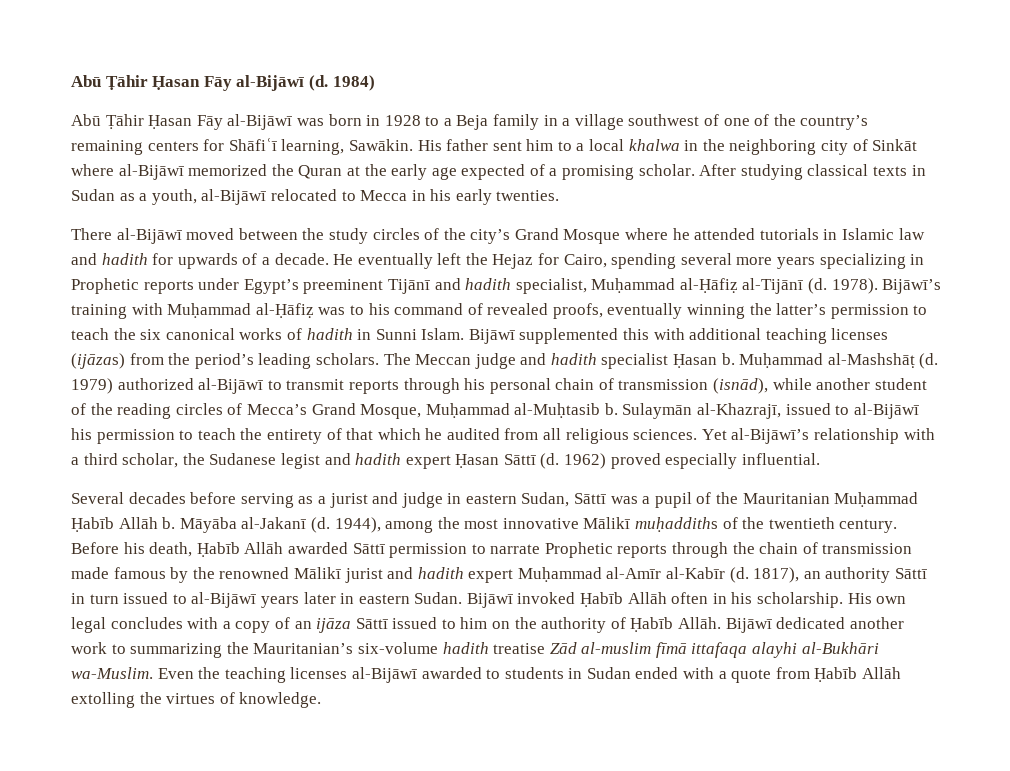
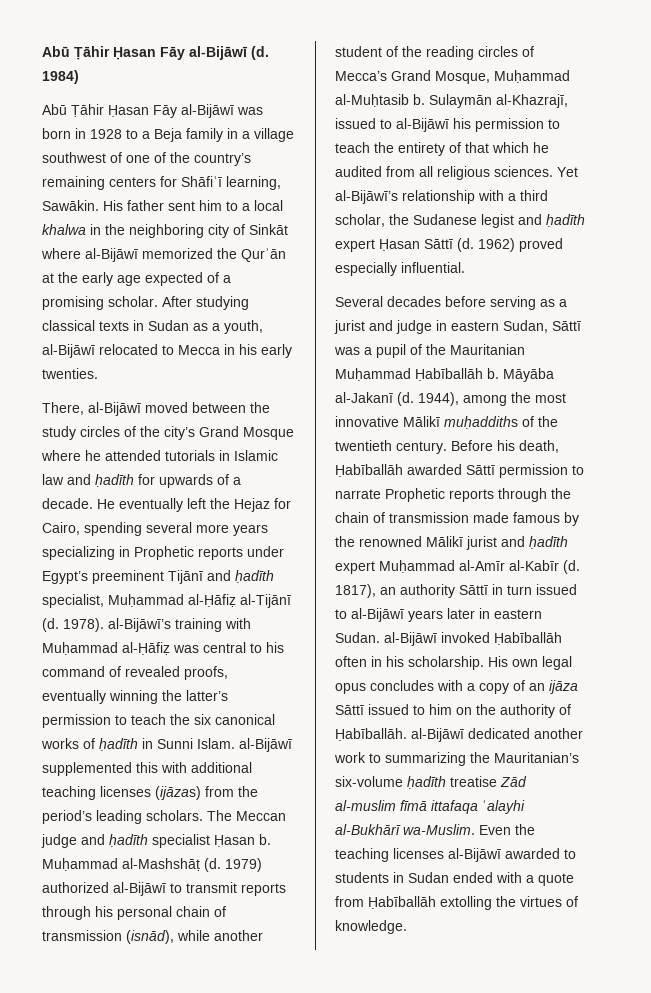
[298,165,343,179] Quran -> [241,248,286,262] Qurʾān
[71,228,112,240] There -> [42,402,84,415] There,
[101,253,148,265] hadith -> [95,474,134,487] ḥadīth
[465,278,512,290] hadith -> [235,570,274,583] ḥadīth
[882,279,942,294] Bijāwī’s -> [108,618,171,632] al-Bijāwī’s
(346, 311) none -> [203,642,246,653] central
[306,328,353,340] hadith -> [99,738,138,751] ḥadīth
[468,329,515,344] Bijāwī -> [239,738,292,752] al-Bijāwī
[550,353,597,365] hadith -> [109,834,148,847] ḥadīth
[355,453,402,465] hadith -> [546,214,585,227] ḥadīth
[71,517,158,532] Ḥabīb Allāh -> [415,368,483,381] Ḥabīballāh
[196,542,284,557] Ḥabīb Allāh -> [335,464,403,477] Ḥabīballāh
[417,567,464,579] hadith -> [529,536,568,549] ḥadīth
[466,592,667,608] Bijāwī invoked Ḥabīb Allāh -> [384,632,562,646] al-Bijāwī invoked Ḥabīballāh
(106, 625) none -> [335,683,366,694] opus
[630,617,772,633] Ḥabīb Allāh. Bijāwī -> [335,728,464,742] Ḥabīballāh. al-Bijāwī
[442,642,489,654] hadith -> [407,776,446,789] ḥadīth
[752,642,879,658] alayhi al-Bukhāri -> [482,800,525,814] [335,824,401,835] ʿalayhi al-Bukhārī
[814,667,902,682] Ḥabīb Allāh -> [368,896,436,909] Ḥabīballāh

